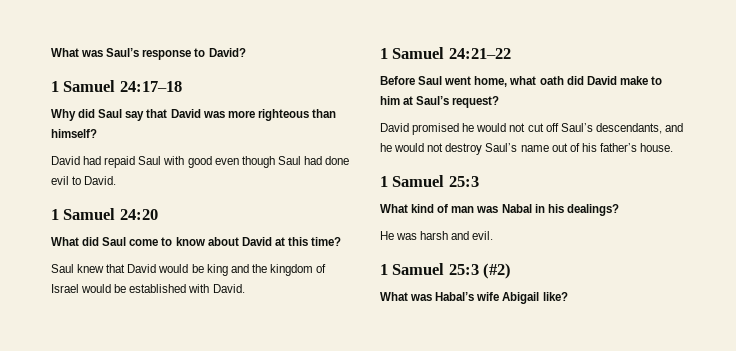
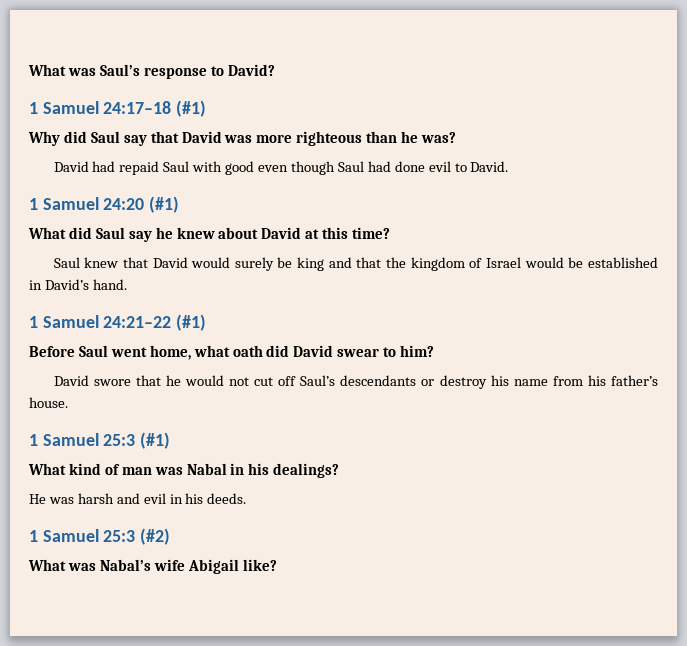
(182, 86) none -> [176,100,207,117] (#1)
[51,129,97,138] himself? -> [401,131,457,143] he was?
(158, 214) none -> [149,196,180,213] (#1)
[129,237,205,246] come to know -> [128,227,215,242] say he knew
(189, 268) none -> [234,257,274,271] surely
(249, 268) none -> [356,257,382,268] that
[188,284,245,293] with David. -> [29,279,127,290] in David’s hand.
(511, 53) none -> [176,314,207,331] (#1)
[619,76,662,85] [380,96,500,108] [380,123,460,135] make to him at Saul’s request? // David promised -> [337,345,435,357] [53,375,161,386] swear to him? // David swore that
[595,123,683,134] [380,143,580,155] descendants, and he would not destroy Saul’s name out of -> [340,375,583,389] descendants or destroy his name from
(479, 181) none -> [140,432,171,449] (#1)
[472,231,494,240] evil. -> [143,493,247,504] evil in his deeds.
[435,292,475,301] Habal’s -> [99,559,151,571] Nabal’s

